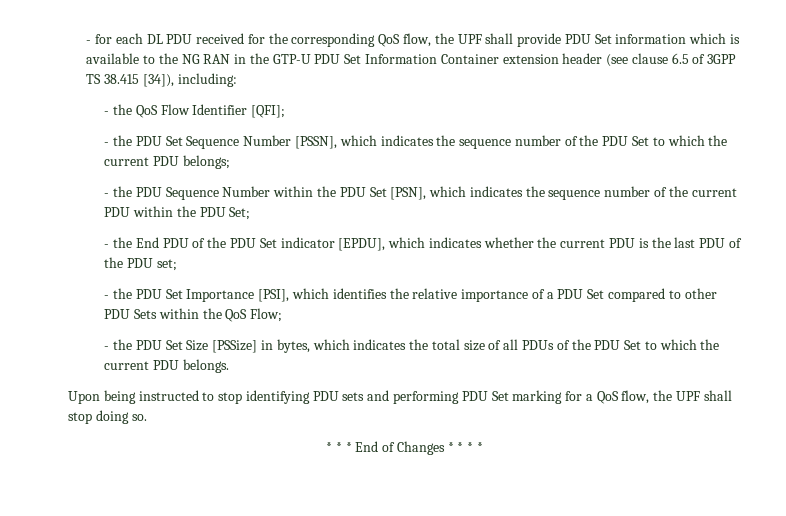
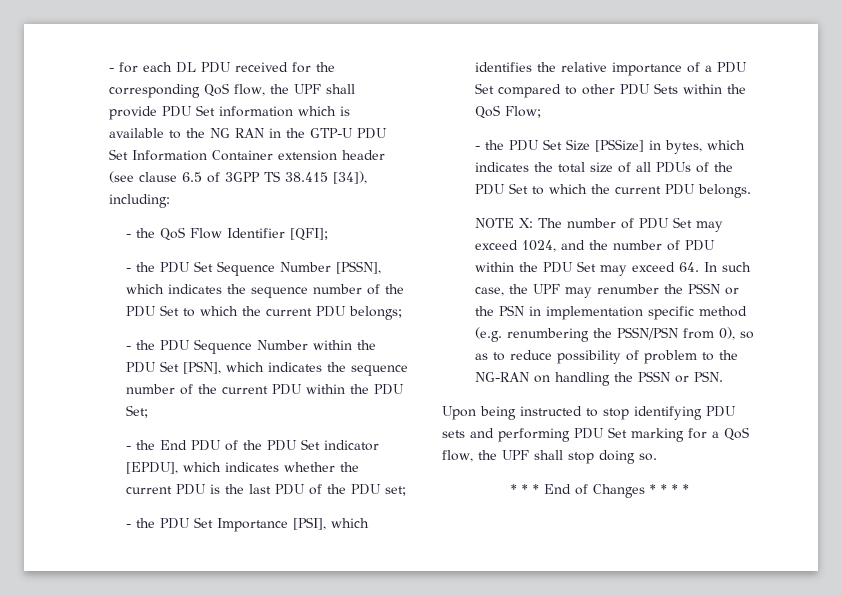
(229, 366) none -> [474,217,723,232] [474,240,715,252] [474,261,751,276] [474,283,739,298] [474,305,747,320] [474,327,754,342] [474,350,738,364] [474,371,723,386] // NOTE X: The number of PDU Set may exceed 1024, and the number of PDU within the PDU Set may exceed 64. In such case, the UPF may renumber the PSSN or the PSN in implementation specific method (e.g. renumbering the PSSN/PSN from 0), so as to reduce possibility of problem to the NG-RAN on handling the PSSN or PSN.

